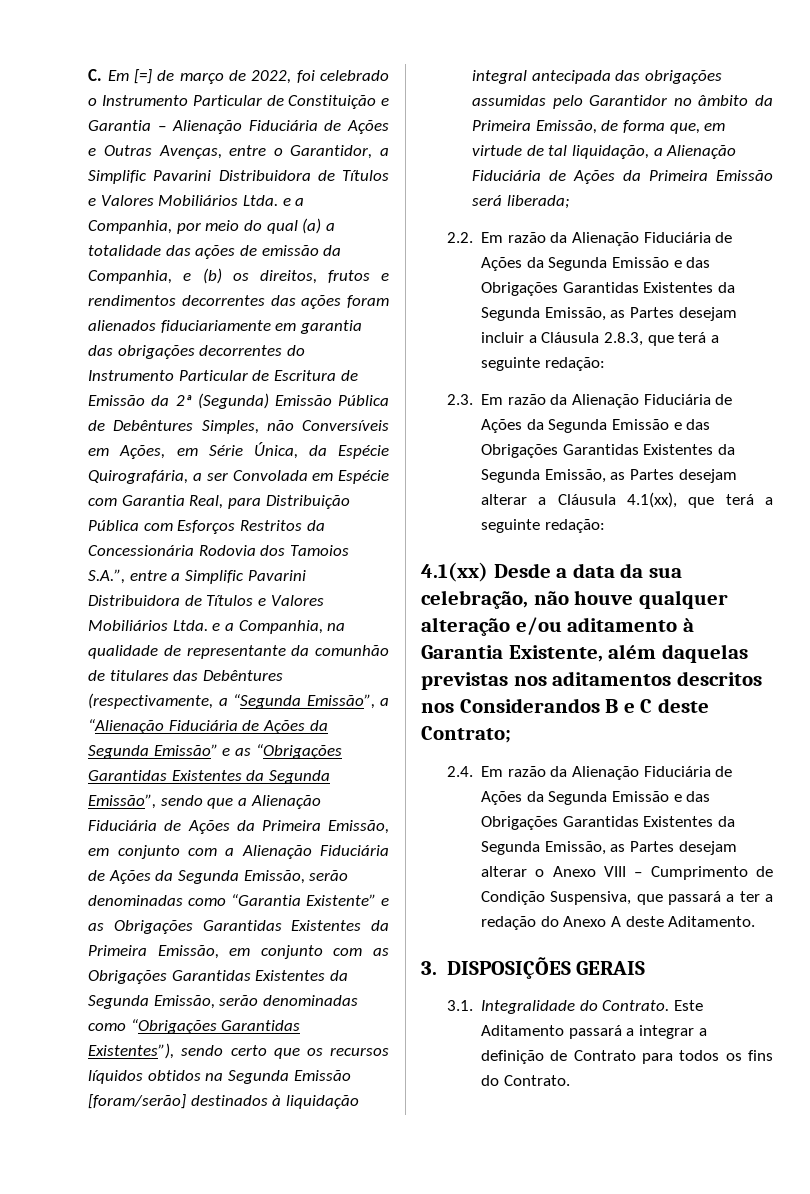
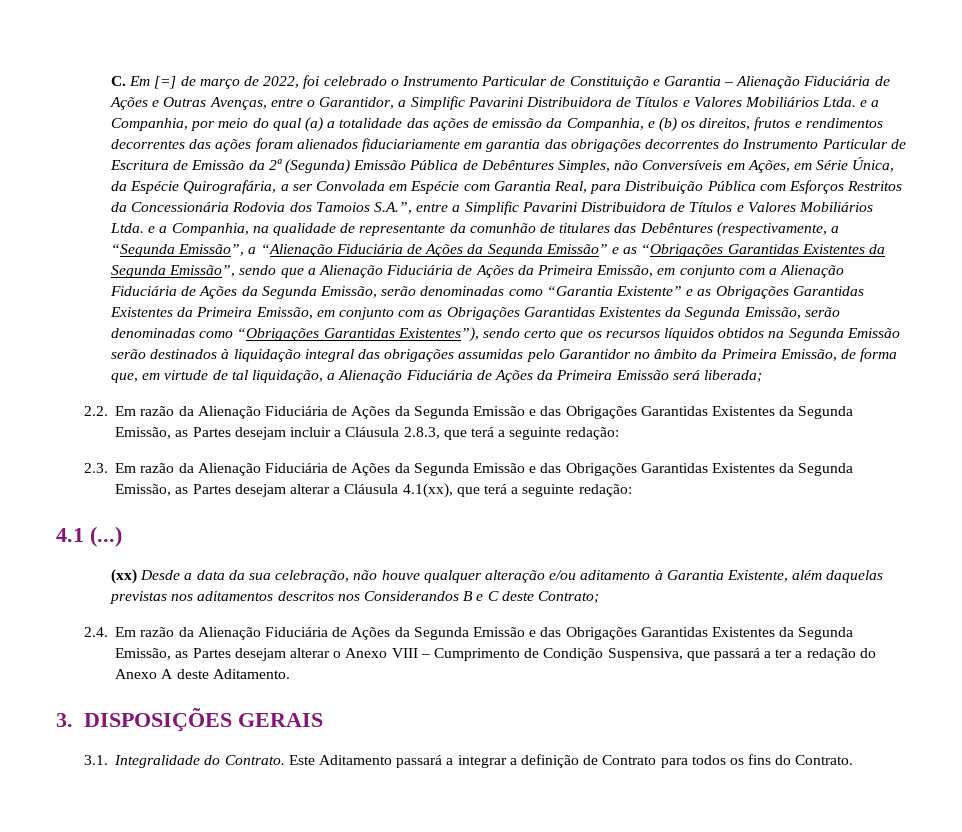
[88,1094,187,1109] [foram/serão] -> [111,349,147,359] serão
[531,70,611,84] antecipada -> (354, 355) none
[421,562,488,582] 4.1(xx) -> [56,526,122,547] [111,569,138,584] 4.1 (...) // (xx)

